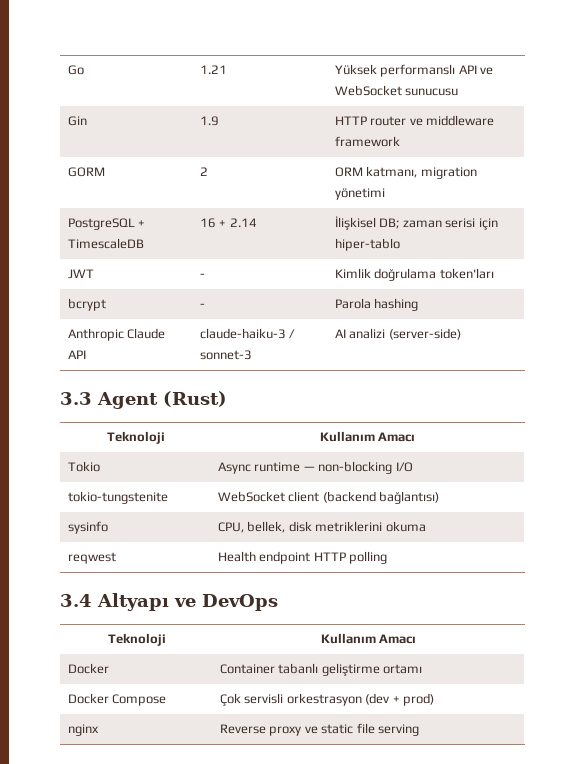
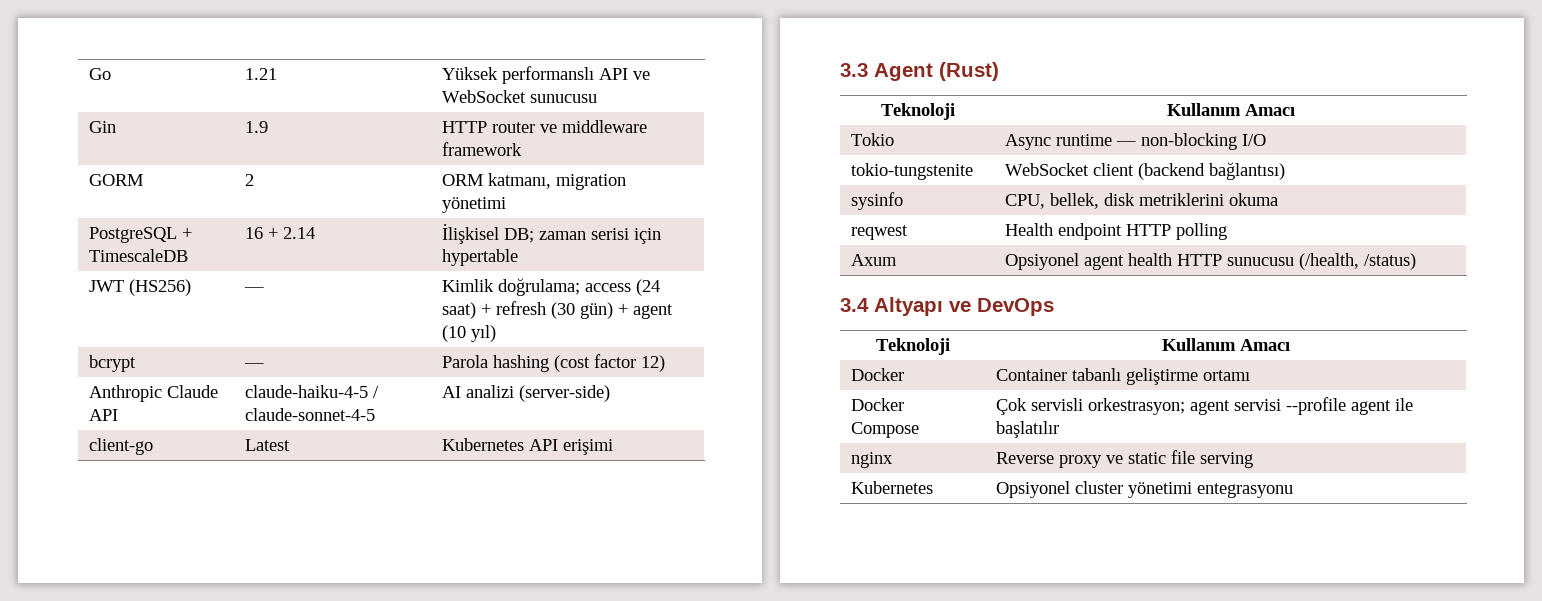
[334,238,400,251] hiper-tablo -> [442,249,519,266] hypertable
[199,273,205,278] | - -> [129,279,192,296] [244,287,265,292] (HS256) | —
[374,268,494,281] doğrulama token'ları -> [498,278,661,296] [442,301,674,319] [442,325,497,342] doğrulama; access (24 saat) + refresh (30 gün) + agent (10 yıl)
[199,303,205,308] - -> [244,363,265,368] —
(419, 304) none -> [554,354,666,372] (cost factor 12)
[199,328,296,339] [199,350,252,360] claude-haiku-3 / sonnet-3 -> [245,385,380,398] [245,408,376,421] claude-haiku-4-5 / claude-sonnet-4-5
(461, 334) none -> [89,438,154,455] [245,439,291,451] [442,438,614,455] // client-go | Latest | Kubernetes API erişimi
(388, 557) none -> [851,254,898,266] [1005,253,1417,270] // Axum | Opsiyonel agent health HTTP sunucusu (/health, /status)
[286,693,435,706] orkestrasyon (dev + prod) -> [1088,397,1414,415] [996,421,1060,438] orkestrasyon; agent servisi --profile agent ile başlatılır
(420, 730) none -> [851,481,934,494] [996,481,1294,498] // Kubernetes | Opsiyonel cluster yönetimi entegrasyonu

